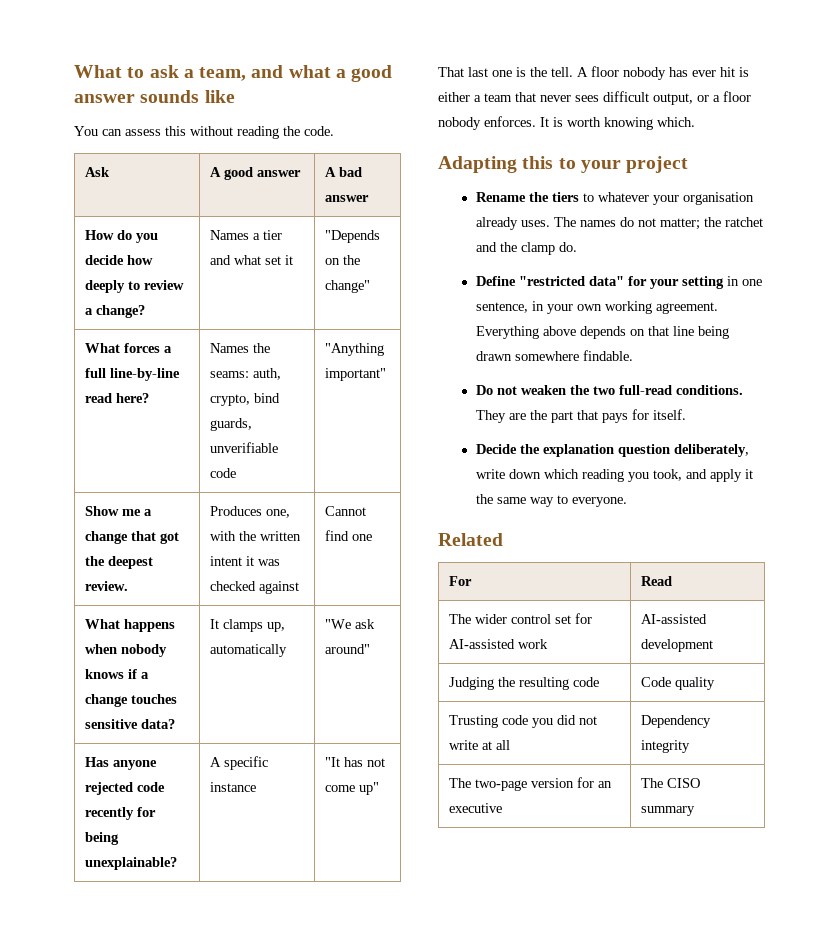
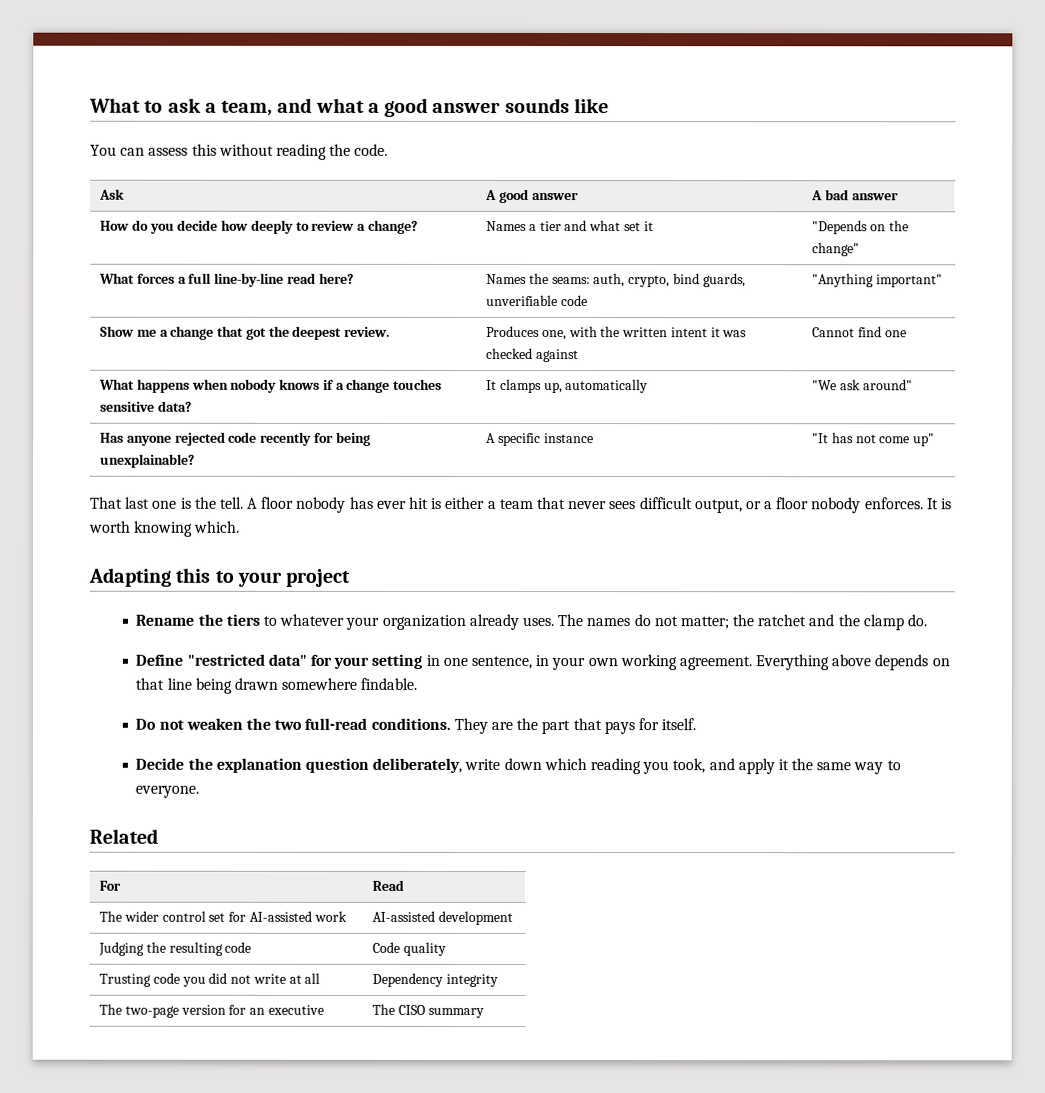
[682,192,754,205] organisation -> [381,614,466,630] organization

